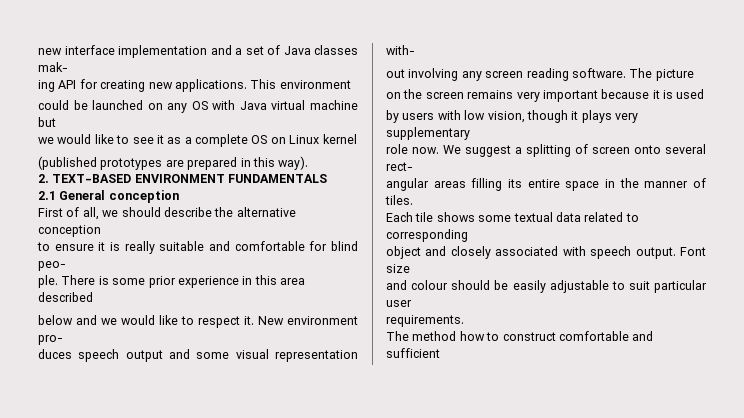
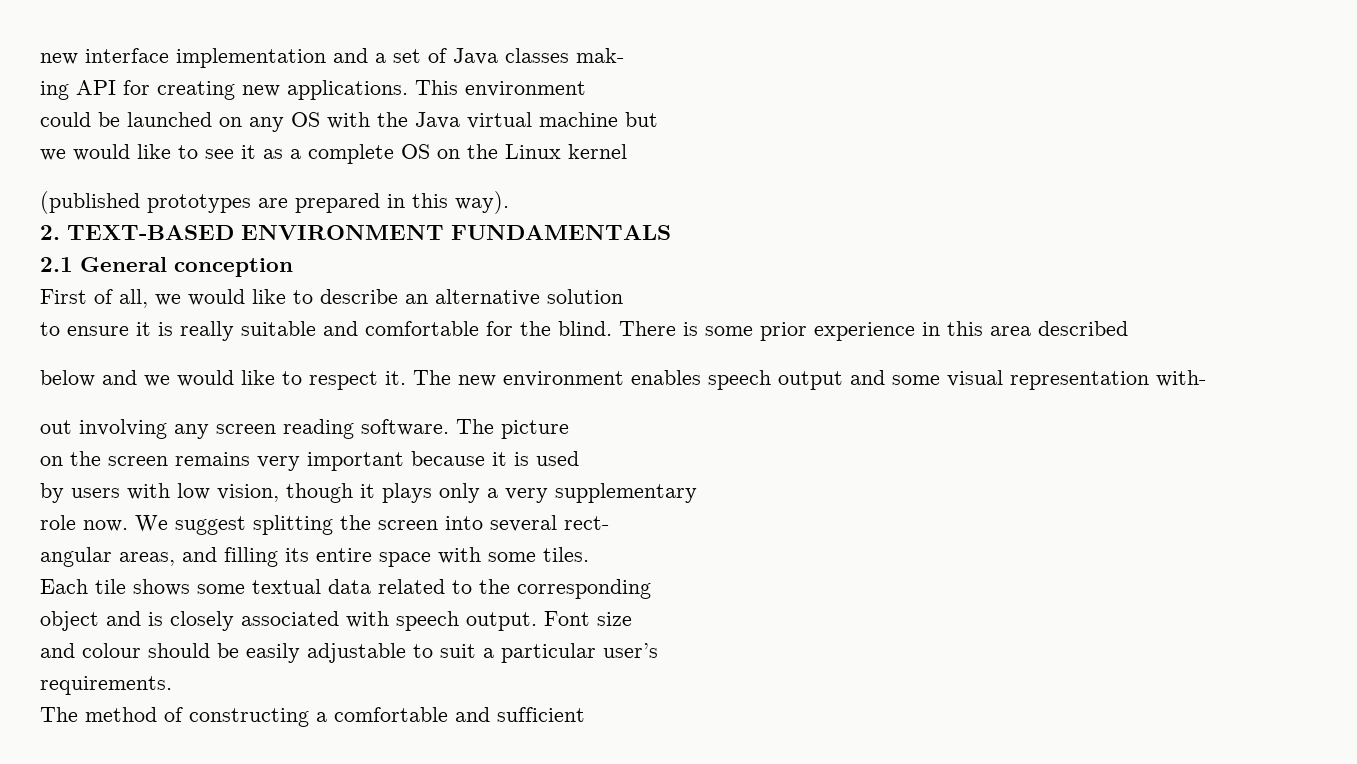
(236, 105) none -> [377,112,408,127] the
(286, 140) none -> [467,144,498,159] the
[121,207,296,217] [38,225,101,237] should describe the alternative conception -> [188,289,623,306] would like to describe an alternative solution
[331,241,359,251] [38,261,66,271] [38,275,58,288] blind peo- // ple. -> [520,321,612,336] the blind.
[258,316,358,325] [38,335,63,345] [38,349,72,359] New environment pro- // duces -> [413,370,701,387] The new environment enables
(612, 116) none -> [439,483,498,503] only a
[515,144,661,157] a splitting of screen onto -> [253,515,483,535] splitting the screen into
[433,181,466,188] areas -> [119,547,217,566] areas, and
[605,178,706,188] in the manner of -> [438,547,536,564] with some
(639, 217) none -> [479,579,510,594] the
(447, 251) none -> [148,612,163,626] is
[654,280,707,293] [386,300,412,307] particular user -> [483,643,658,663] a particular user’s
[459,331,556,341] how to construct -> [164,707,327,727] of constructing a

